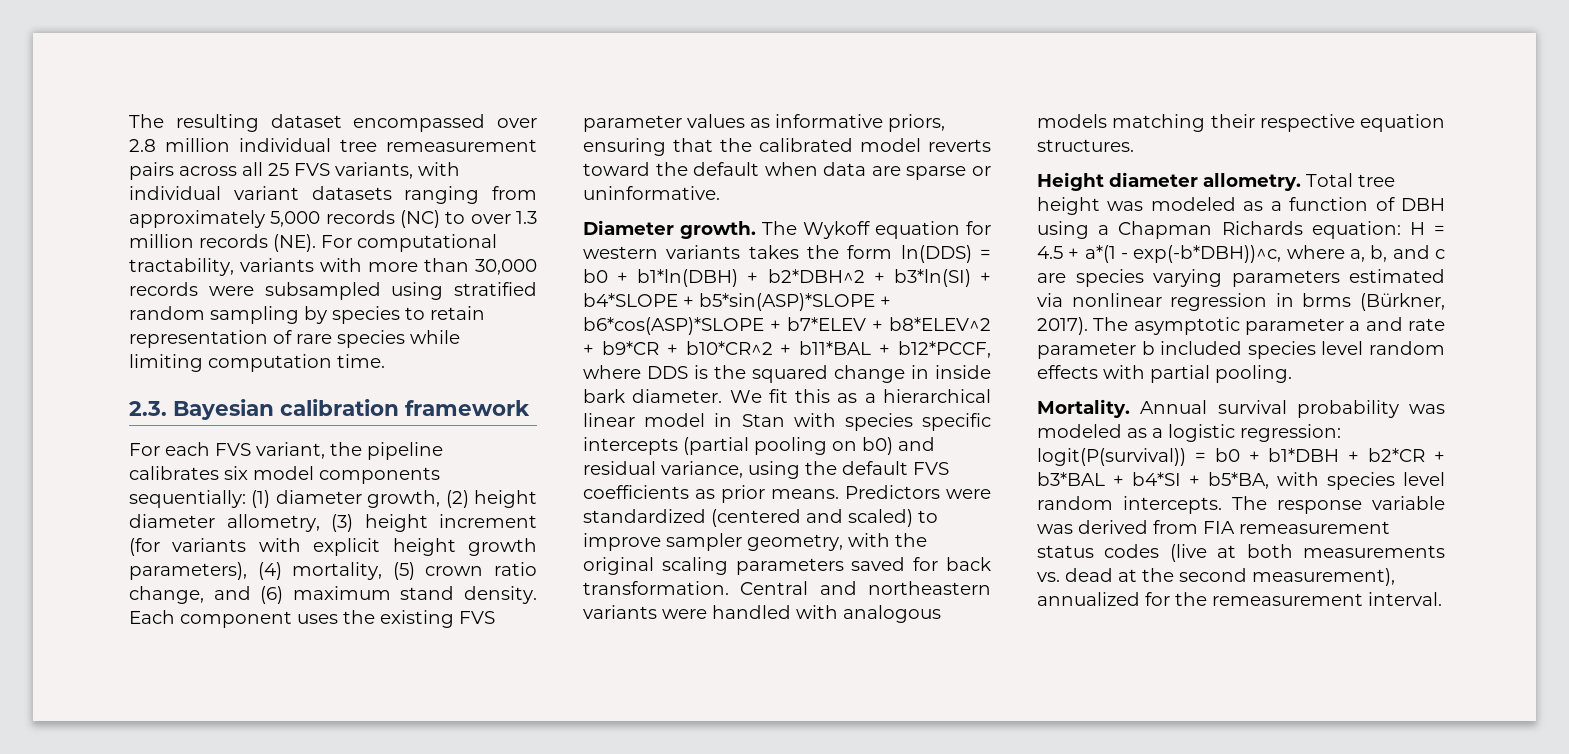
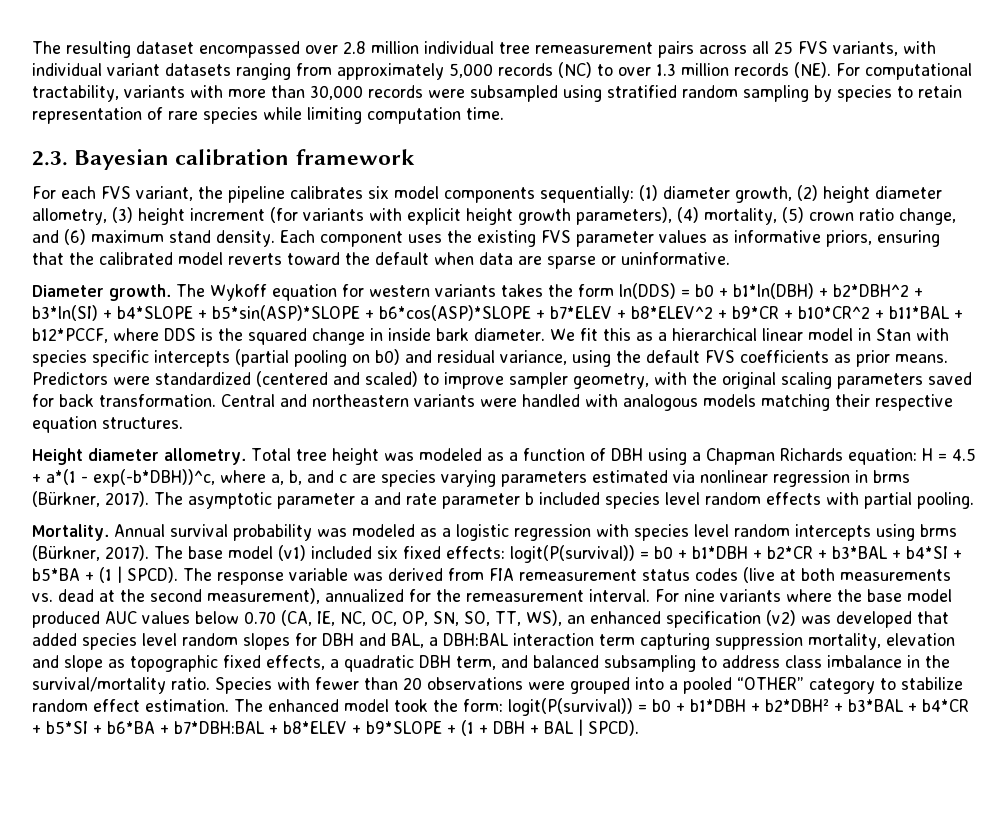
[1240,424,1341,442] regression: -> [514,524,957,541] [32,545,505,561] regression with species level random intercepts using brms (Bürkner, 2017). The base model (v1) included six fixed effects:
[1208,472,1445,490] [1037,496,1222,514] b5*BA, with species level random intercepts. -> [32,566,178,583] b5*BA + (1 | SPCD).
(1442, 599) none -> [655,589,952,602] [32,610,949,628] [32,633,955,650] [32,655,950,672] [32,677,963,694] [32,698,969,716] [32,719,639,736] For nine variants where the base model produced AUC values below 0.70 (CA, IE, NC, OC, OP, SN, SO, TT, WS), an enhanced specification (v2) was developed that added species level random slopes for DBH and BAL, a DBH:BAL interaction term capturing suppression mortality, elevation and slope as topographic fixed effects, a quadratic DBH term, and balanced subsampling to address class imbalance in the survival/mortality ratio. Species with fewer than 20 observations were grouped into a pooled “OTHER” category to stabilize random effect estimation. The enhanced model took the form: logit(P(survival)) = b0 + b1*DBH + b2*DBH² + b3*BAL + b4*CR + b5*SI + b6*BA + b7*DBH:BAL + b8*ELEV + b9*SLOPE + (1 + DBH + BAL | SPCD).

